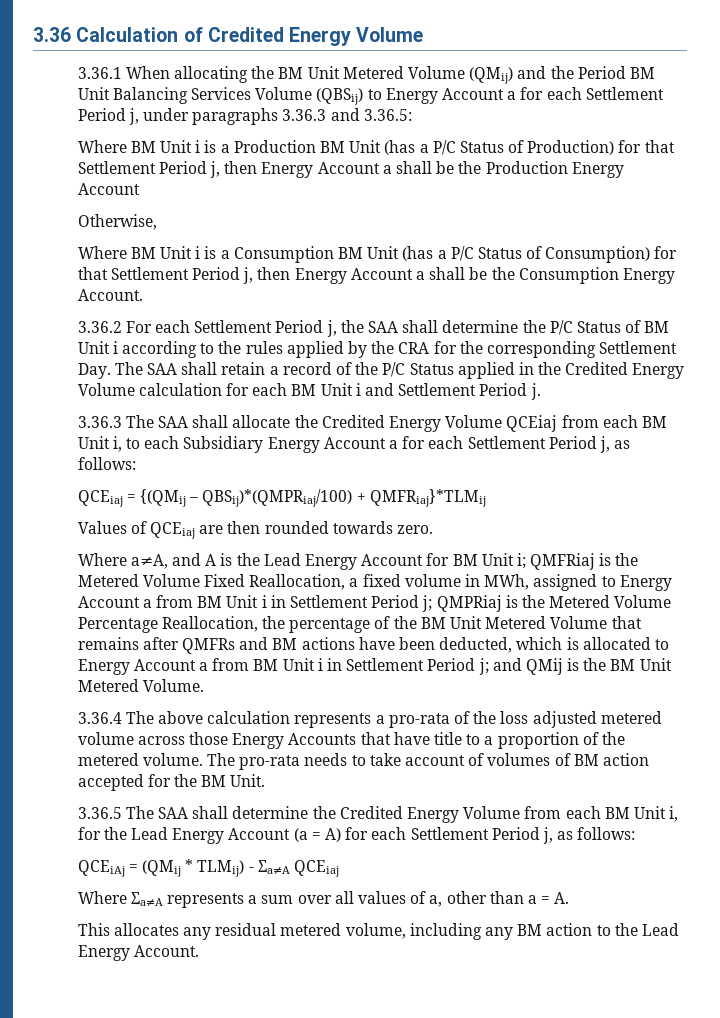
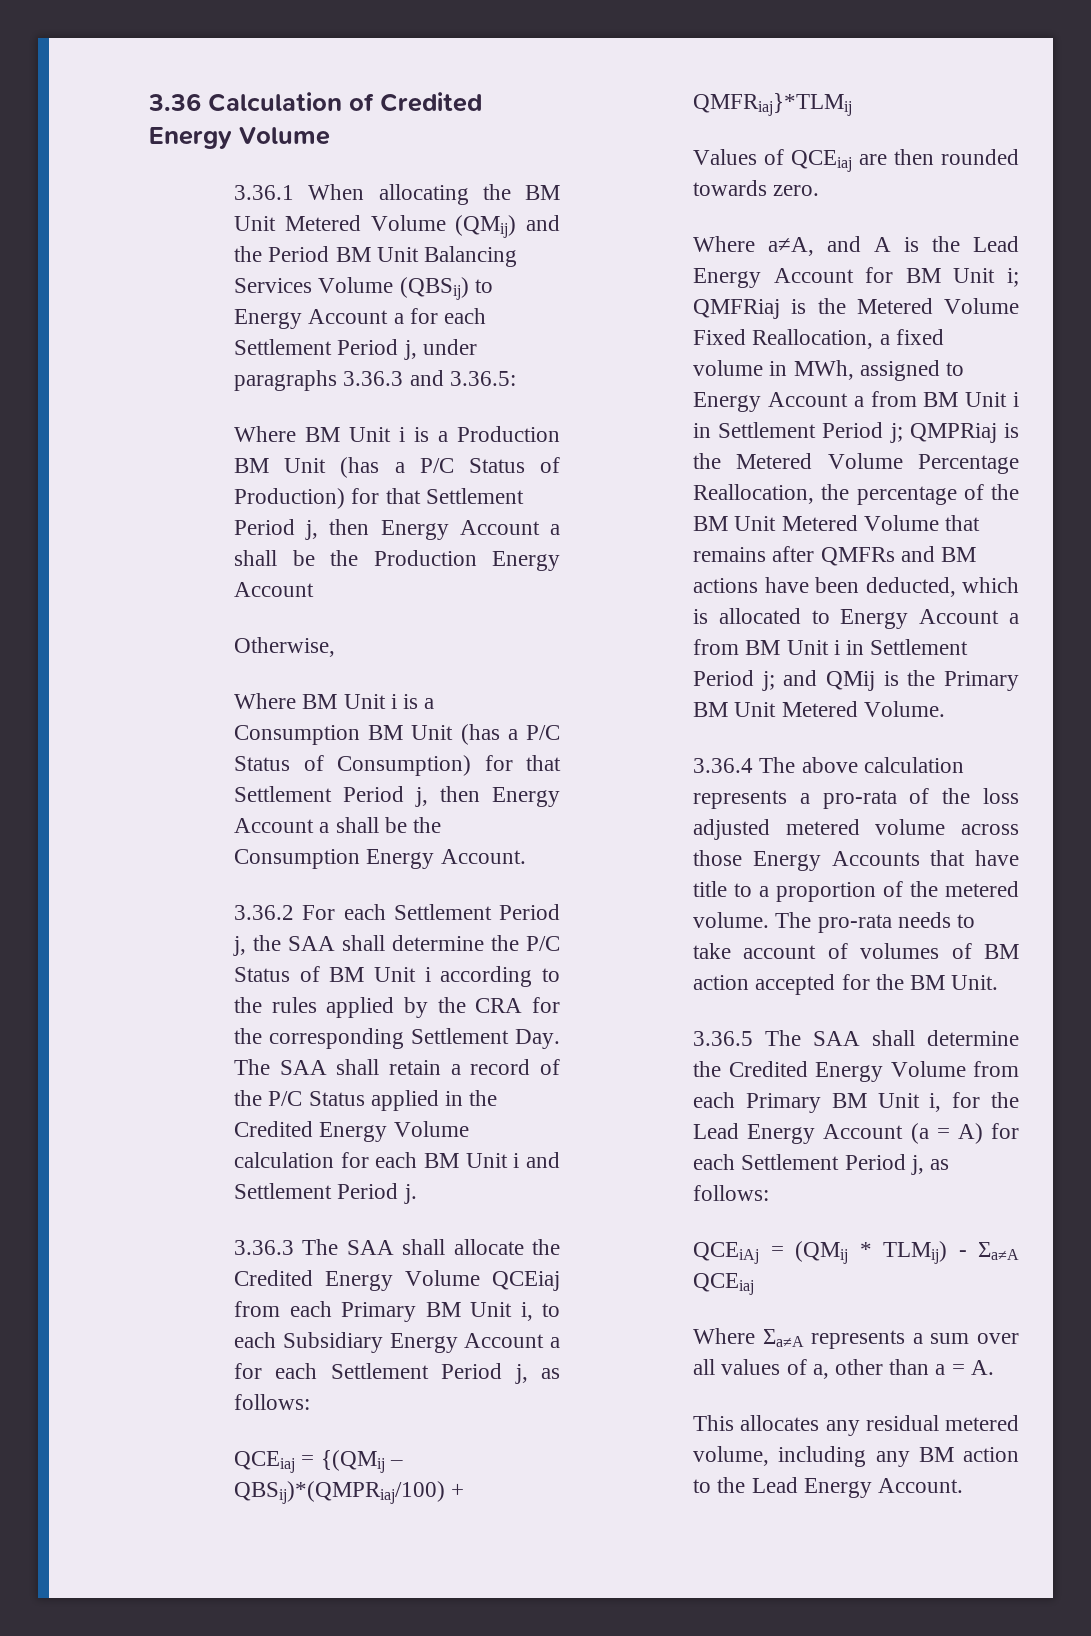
(638, 421) none -> [341,1302,417,1322] Primary
(607, 664) none -> [944,671,1019,691] Primary
(601, 812) none -> [745,1093,821,1113] Primary

